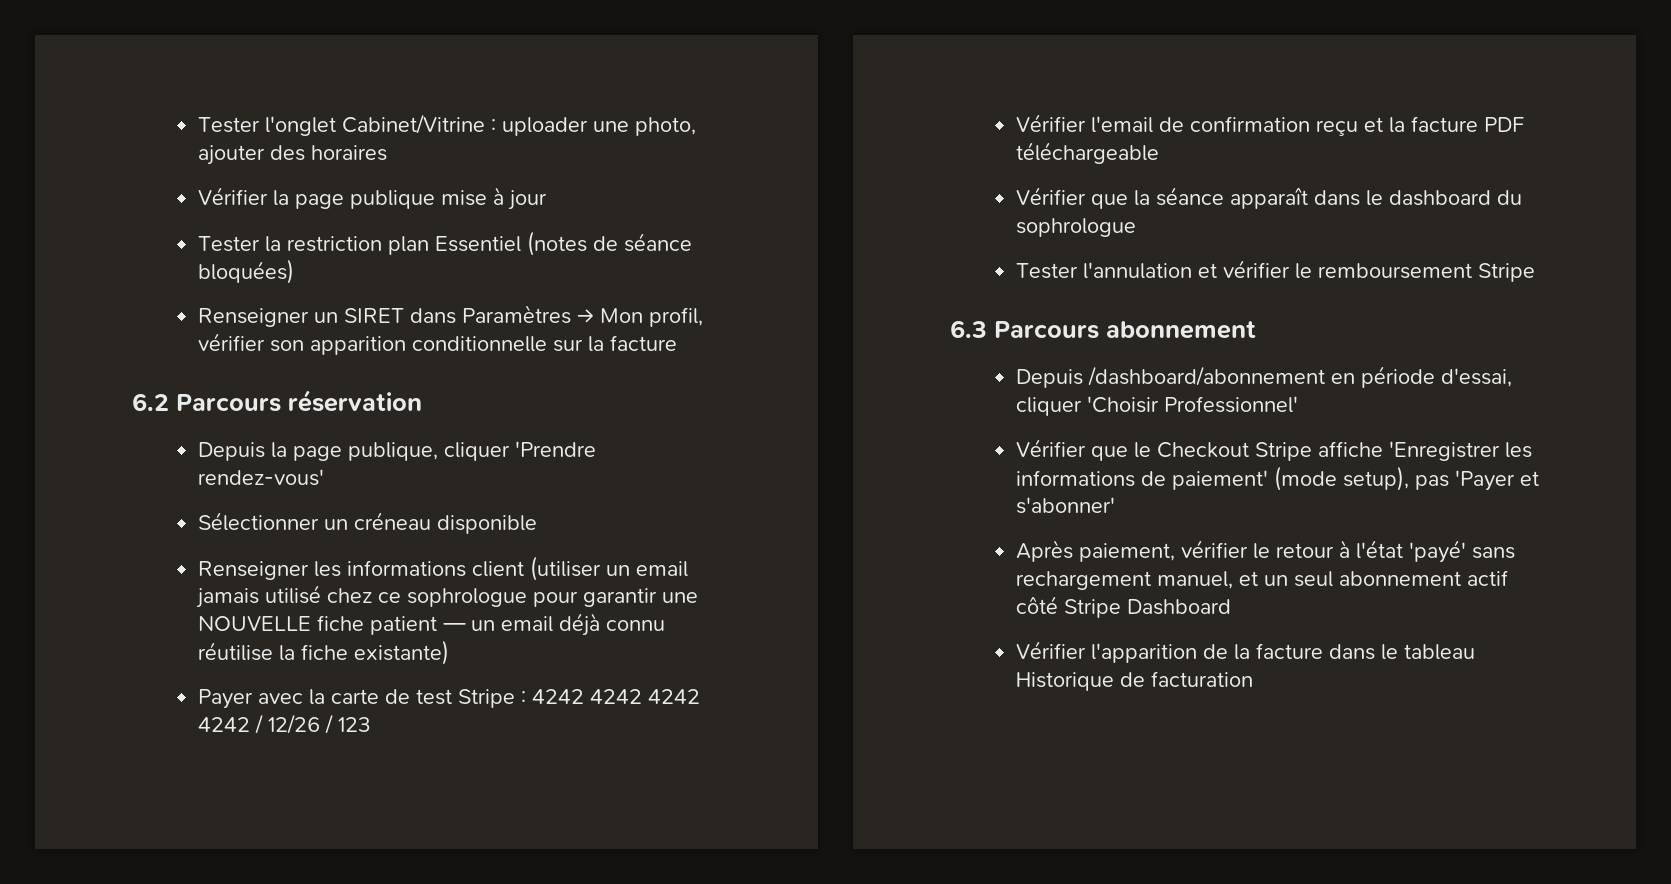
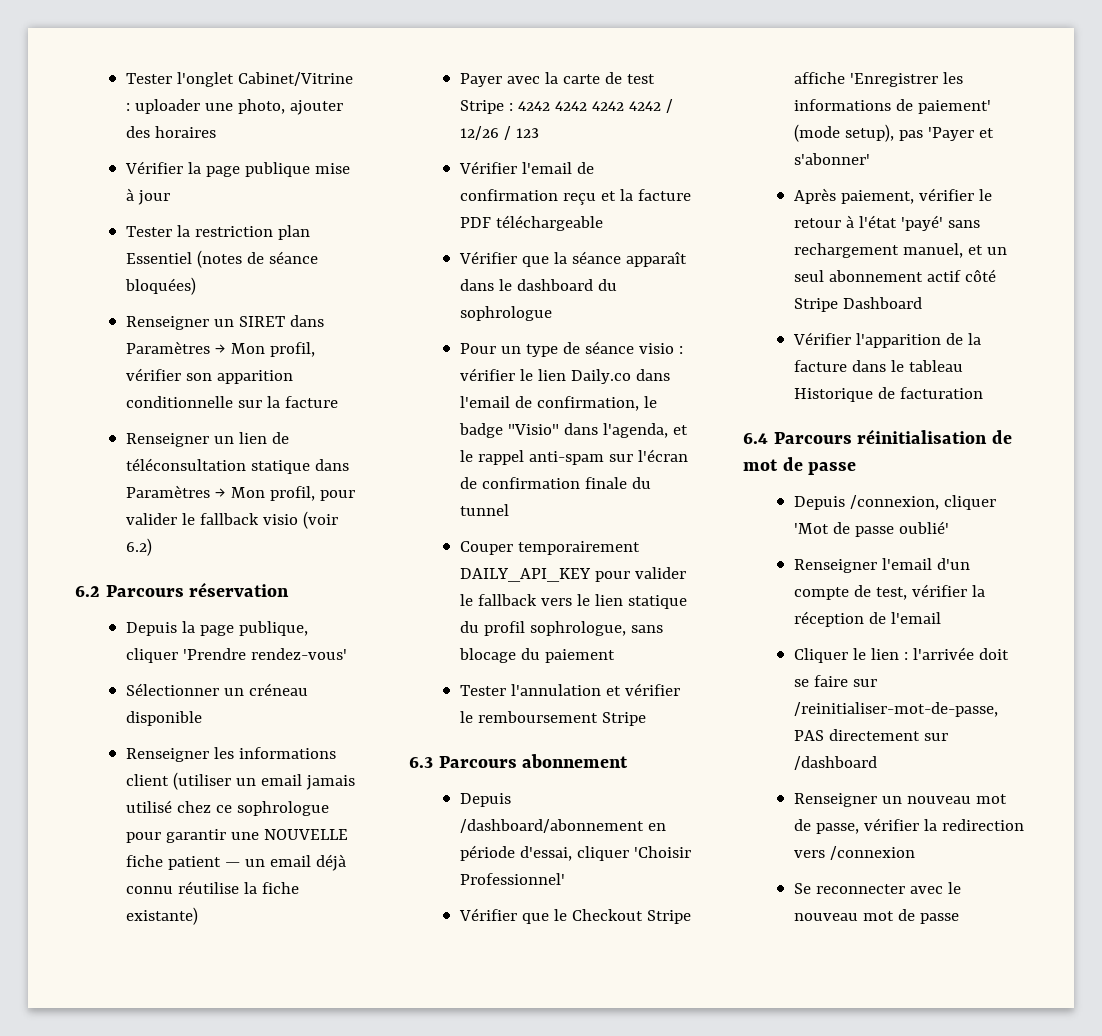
(677, 343) none -> [126,432,290,447] [126,458,350,474] [126,485,356,501] [126,511,339,529] [126,538,153,556] // Renseigner un lien de téléconsultation statique dans Paramètres → Mon profil, pour valider le fallback visio (voir 6.2)
(1136, 227) none -> [460,341,684,357] [460,368,671,384] [460,396,658,411] [459,423,689,438] [460,449,689,465] [460,477,652,489] [460,504,510,516] [460,541,641,555] [460,567,687,582] [460,594,688,609] [460,621,664,636] [459,648,616,663] // Pour un type de séance visio : vérifier le lien Daily.co dans l'email de confirmation, le badge "Visio" dans l'agenda, et le rappel anti-spam sur l'écran de confirmation finale du tunnel // Couper temporairement DAILY_API_KEY pour valider le fallback vers le lien statique du profil sophrologue, sans blocage du paiement
(1253, 679) none -> [743,429,1012,444] [743,457,857,475] [794,495,997,510] [794,521,950,537] [794,558,971,573] [794,584,986,600] [794,611,942,627] [794,647,1010,663] [794,675,878,687] [794,702,999,717] [794,729,949,741] [794,756,878,770] [794,793,1008,807] [794,818,1025,834] [794,846,916,860] [794,882,962,894] [794,909,960,924] // 6.4 Parcours réinitialisation de mot de passe // Depuis /connexion, cliquer 'Mot de passe oublié' // Renseigner l'email d'un compte de test, vérifier la réception de l'email // Cliquer le lien : l'arrivée doit se faire sur /reinitialiser-mot-de-passe, PAS directement sur /dashboard // Renseigner un nouveau mot de passe, vérifier la redirection vers /connexion // Se reconnecter avec le nouveau mot de passe

